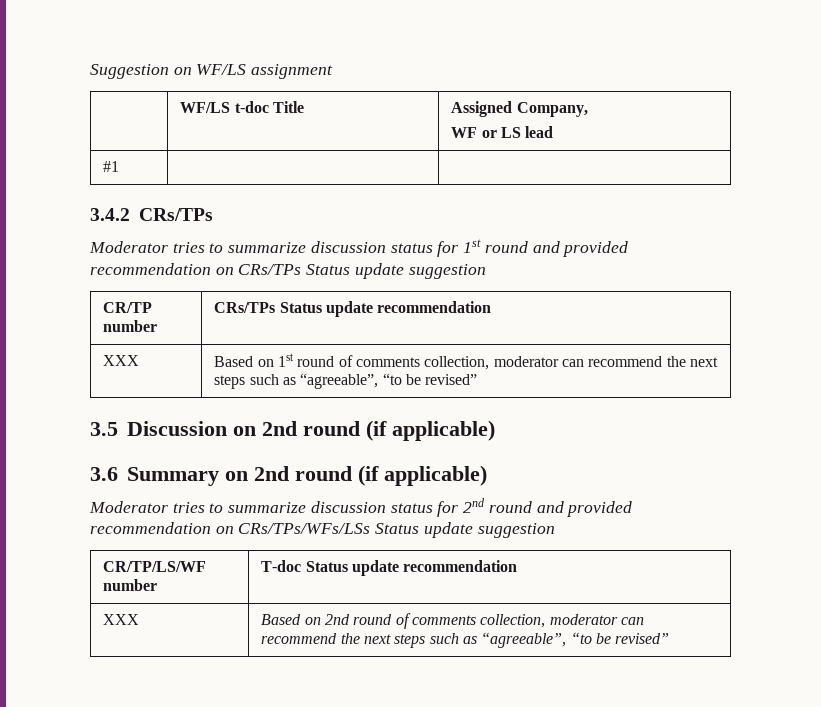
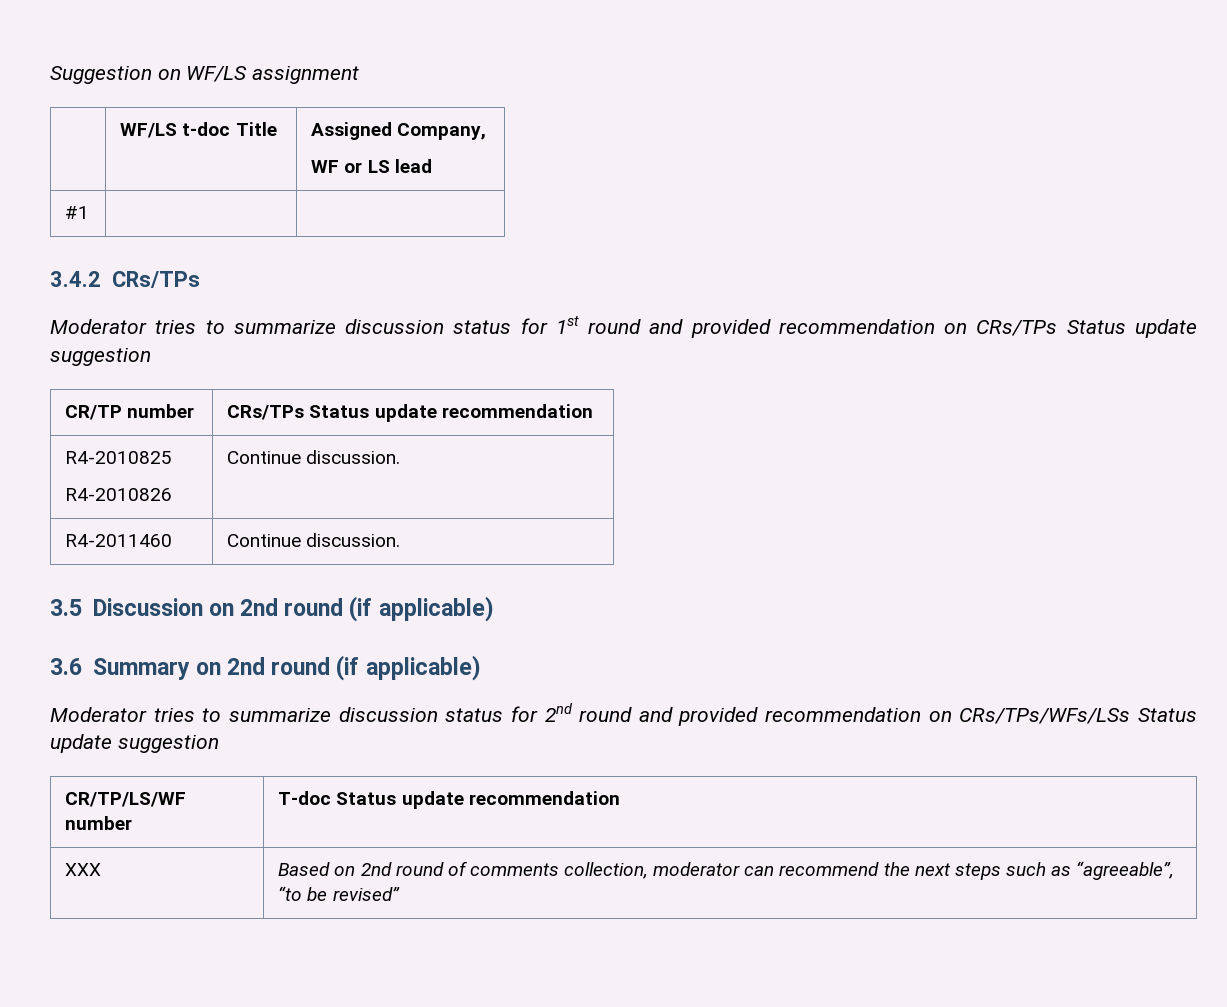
[103,355,140,366] [214,353,718,370] [214,373,478,389] XXX | Based on 1st round of comments collection, moderator can recommend the next steps such as “agreeable”, “to be revised” -> [65,451,173,464] [65,488,173,501] [227,450,401,464] [65,534,173,547] [227,533,401,547] R4-2010825 // R4-2010826 | Continue discussion. // R4-2011460 | Continue discussion.

